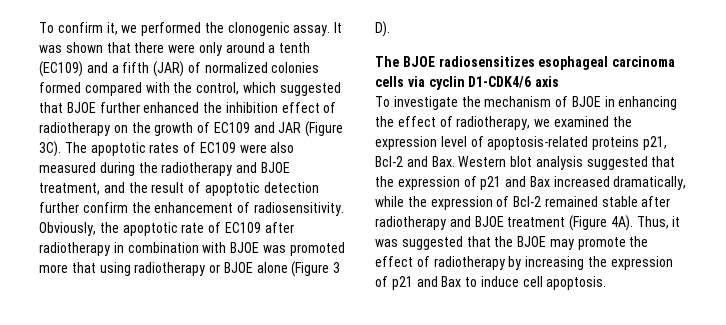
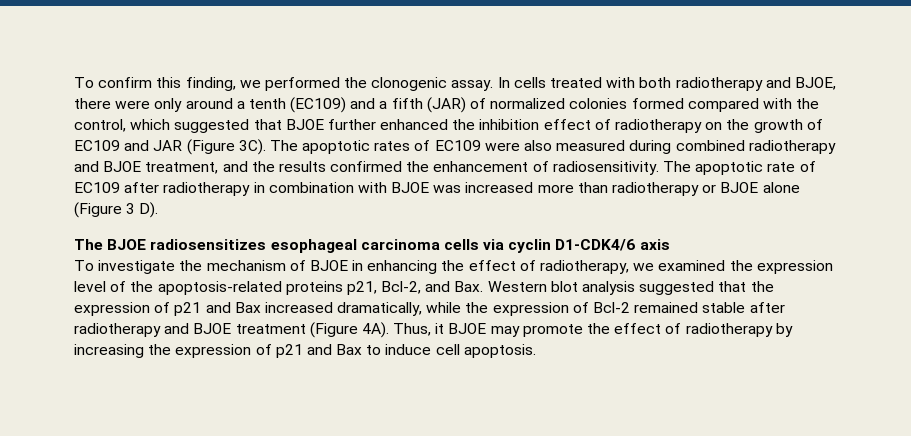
[106,22,118,35] it, -> [156,77,236,91] this finding,
[334,22,343,33] [39,42,131,53] It was shown that -> [497,77,836,91] In cells treated with both radiotherapy and BJOE,
[138,162,158,173] the -> [675,140,745,151] combined
[151,182,319,196] [39,202,128,213] result of apoptotic detection further confirm -> [278,161,403,172] results confirmed
[39,222,119,236] Obviously, the -> [663,161,692,172] The
[289,242,345,256] [39,262,131,276] promoted more that using -> [465,182,608,193] increased more than
(484, 141) none -> [130,281,154,292] the
[375,156,403,167] Bcl-2 -> [381,281,422,294] Bcl-2,
[375,236,514,250] was suggested that the -> (445, 328) none

